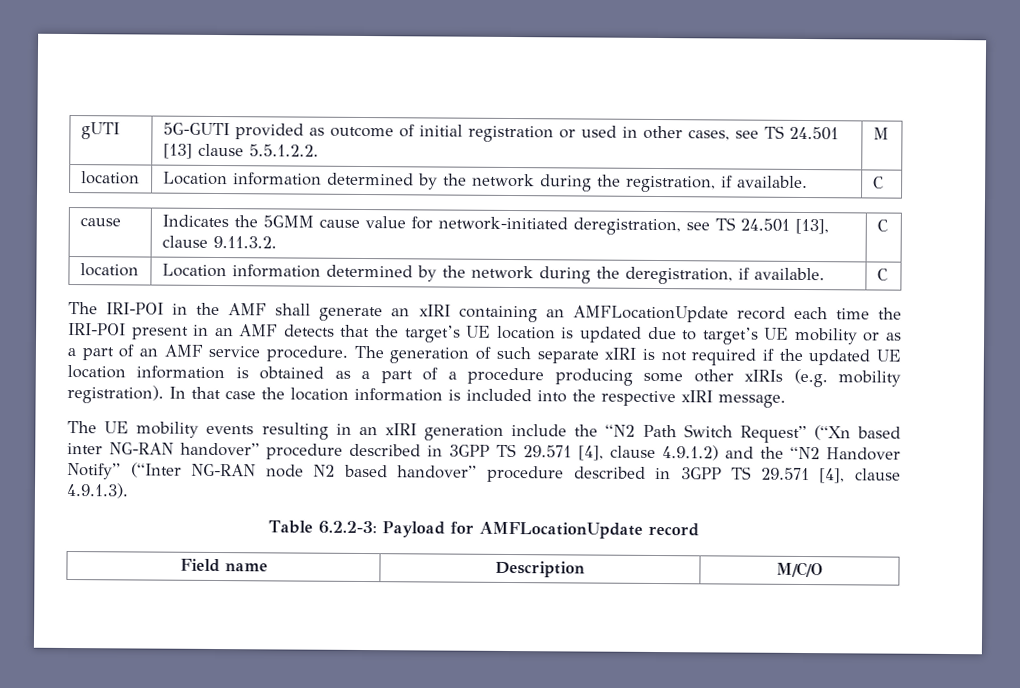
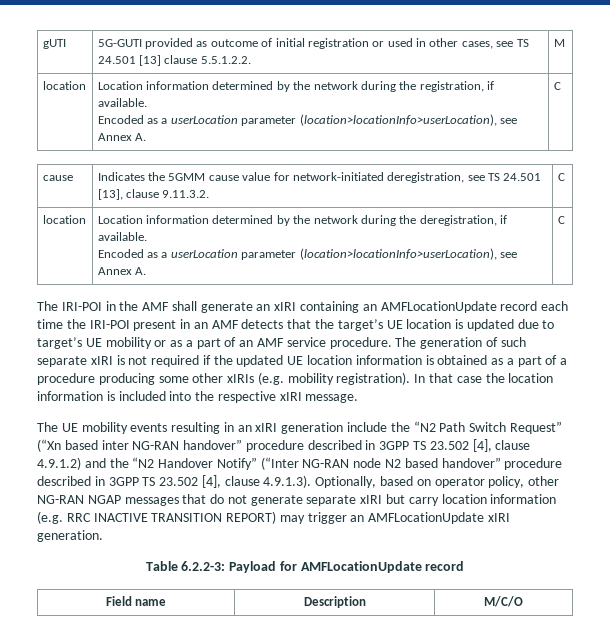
(808, 182) none -> [97,114,517,126] [97,133,147,141] // Encoded as a userLocation parameter (location>locationInfo>userLocation), see Annex A.
(825, 274) none -> [97,248,517,260] [97,267,147,275] // Encoded as a userLocation parameter (location>locationInfo>userLocation), see Annex A.
[522,445,572,458] 29.571 -> [429,441,469,450] 23.502
[760,467,810,481] 29.571 -> [159,477,199,486] 23.502
(129, 490) none -> [315,476,560,488] [37,494,557,506] [37,511,511,524] [37,530,103,542] Optionally, based on operator policy, other NG-RAN NGAP messages that do not generate separate xIRI but carry location information (e.g. RRC INACTIVE TRANSITION REPORT) may trigger an AMFLocationUpdate xIRI generation.

